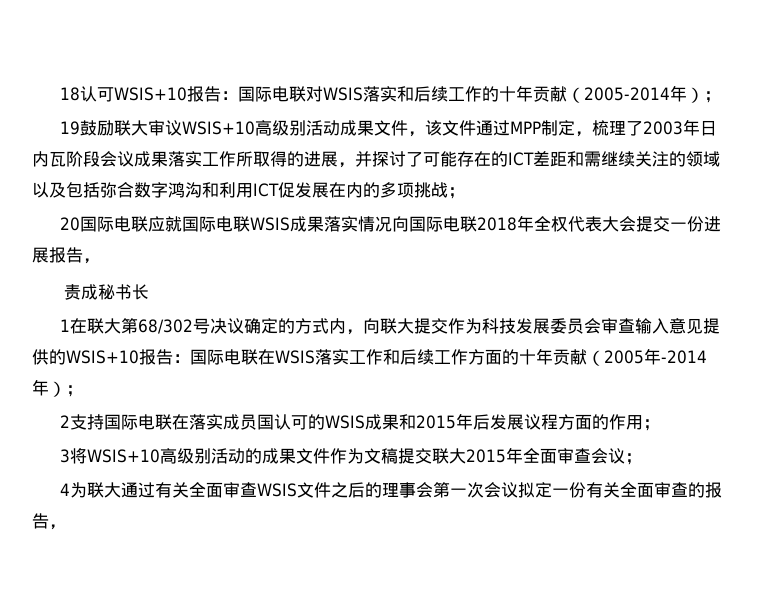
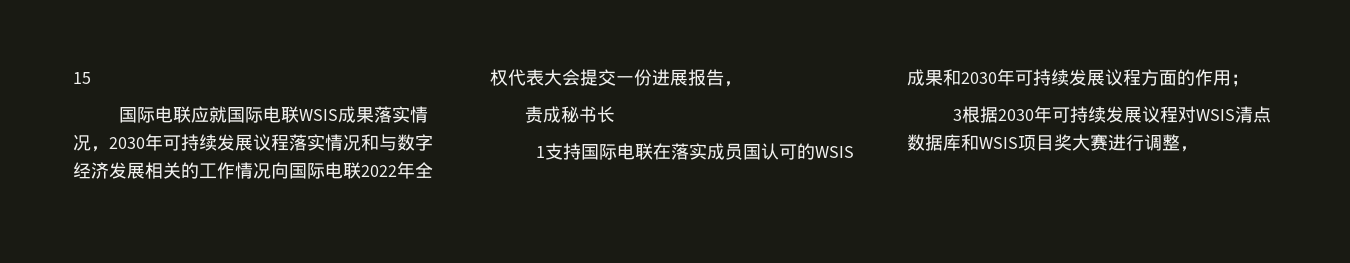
[60,85,722,103] [60,119,718,137] [32,151,720,168] [32,182,465,199] [60,217,81,231] 18认可WSIS+10报告：国际电联对WSIS落实和后续工作的十年贡献（2005-2014年）； // 19鼓励联大审议WSIS+10高级别活动成果文件，该文件通过MPP制定，梳理了2003年日内瓦阶段会议成果落实工作所取得的进展，并探讨了可能存在的ICT差距和需继续关注的领域以及包括弥合数字鸿沟和利用ICT促发展在内的多项挑战； // 20 -> [73,72,91,84] 15 //
(393, 224) none -> [91,134,433,152] [73,162,271,179] ，2030年可持续发展议程落实情况和与数字经济发展相关的工作情况
[477,217,518,231] 2018 -> [361,165,397,177] 2022
[70,318,721,335] [32,348,707,366] [32,379,83,397] [60,415,71,428] 在联大第68/302号决议确定的方式内，向联大提交作为科技发展委员会审查输入意见提供的WSIS+10报告：国际电联在WSIS落实工作和后续工作方面的十年贡献（2005年-2014年）； // 2 -> (545, 152) none
[416,413,491,430] 2015年后 -> [961,69,1069,86] 2030年可持续
[70,447,643,465] [60,482,723,498] [32,513,49,529] 将WSIS+10高级别活动的成果文件作为文稿提交联大2015年全面审查会议； // 4为联大通过有关全面审查WSIS文件之后的理事会第一次会议拟定一份有关全面审查的报告 -> [961,106,1271,123] [907,134,1180,151] 根据2030年可持续发展议程对WSIS清点数据库和WSIS项目奖大赛进行调整

